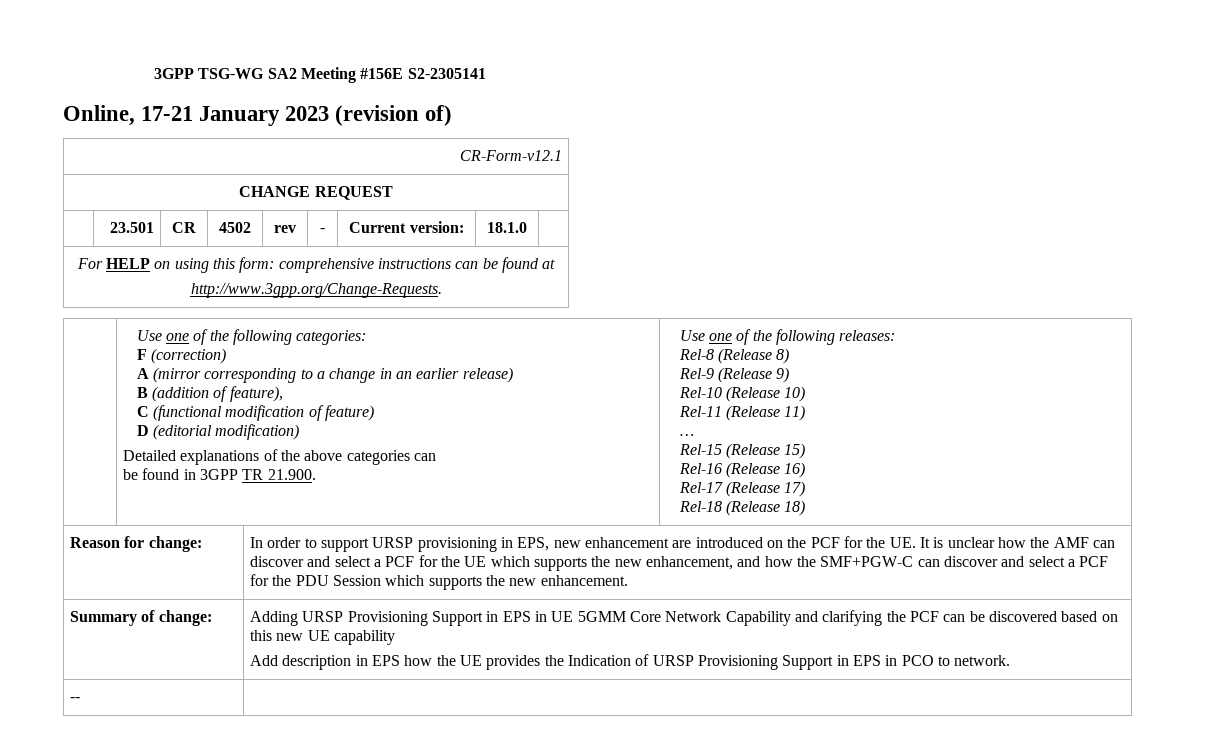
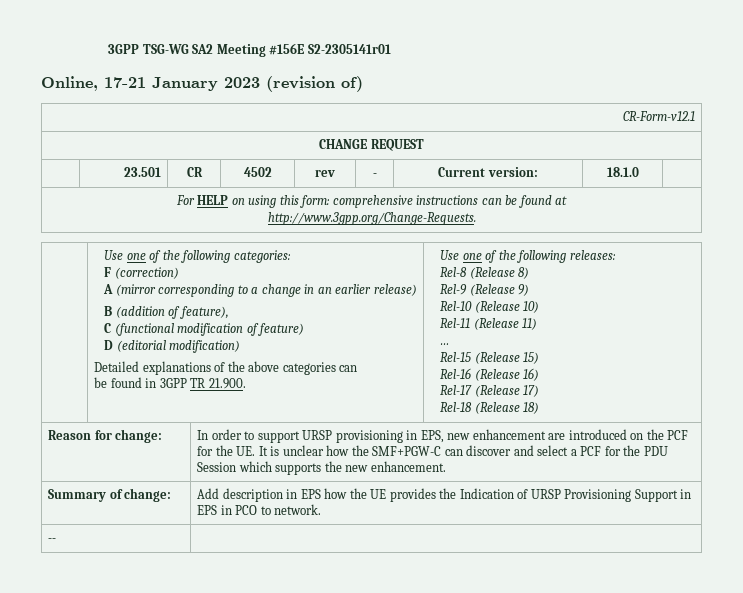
[407,68,486,79] S2-2305141 -> [307,44,391,54] S2-2305141r01
[1053,537,1115,548] [250,555,816,571] AMF can discover and select a PCF for the UE which supports the new enhancement, and how the -> (369, 450) none
[250,610,1118,626] [250,630,396,645] Adding URSP Provisioning Support in EPS in UE 5GMM Core Network Capability and clarifying the PCF can be discovered based on this new UE capability // -> (172, 495) none

